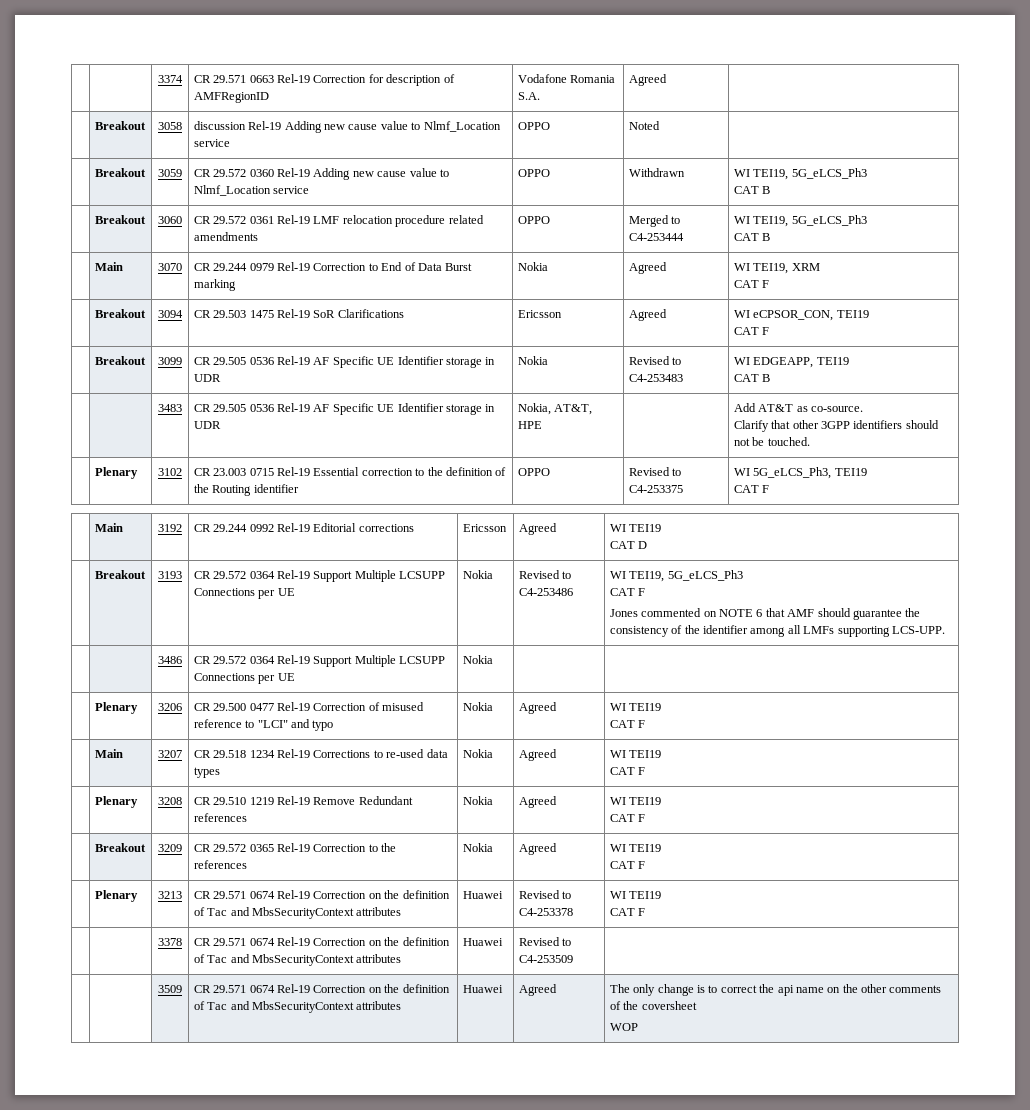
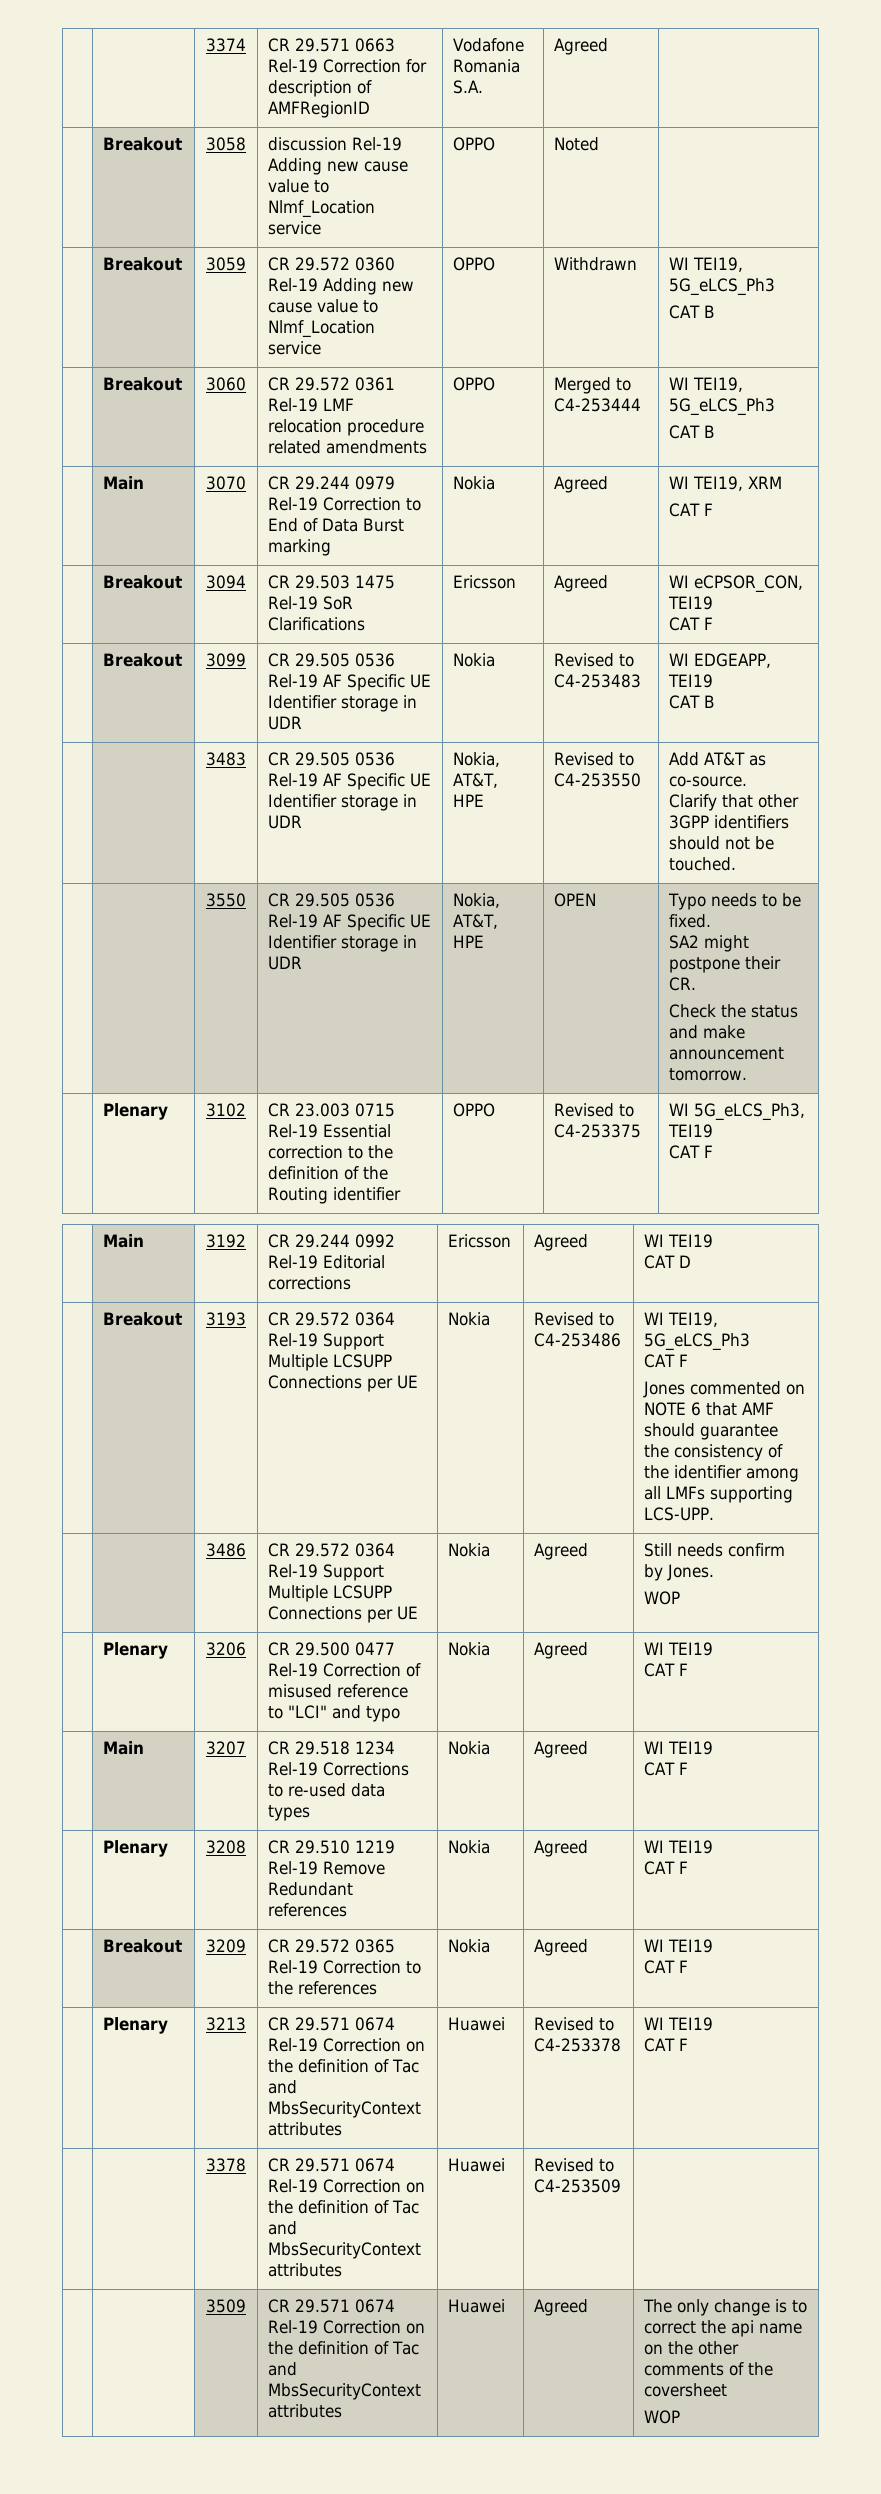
(542, 425) none -> [554,752,635,766] [554,773,642,787] Revised to C4-253550
(810, 441) none -> [206,893,246,907] [268,893,396,907] [268,914,432,931] [268,935,418,952] [268,956,303,970] [453,893,501,908] [453,914,499,929] [453,935,485,948] [554,893,597,907] [668,893,801,910] [669,914,712,928] [669,935,750,952] [669,956,782,973] [669,977,697,991] [669,1004,799,1018] [669,1025,746,1039] [669,1047,785,1060] [669,1068,748,1081] // | | 3550 | CR 29.505 0536 Rel-19 AF Specific UE Identifier storage in UDR | Nokia, AT&T, HPE | OPEN | Typo needs to be fixed. // SA2 might postpone their CR. // Check the status and make announcement tomorrow.
(493, 659) | -> [534,1543,589,1560] [644,1543,786,1557] [644,1564,715,1581] [644,1591,681,1605] Agreed | Still needs confirm by Jones. // WOP

